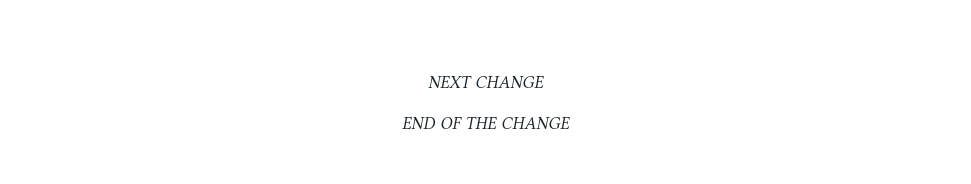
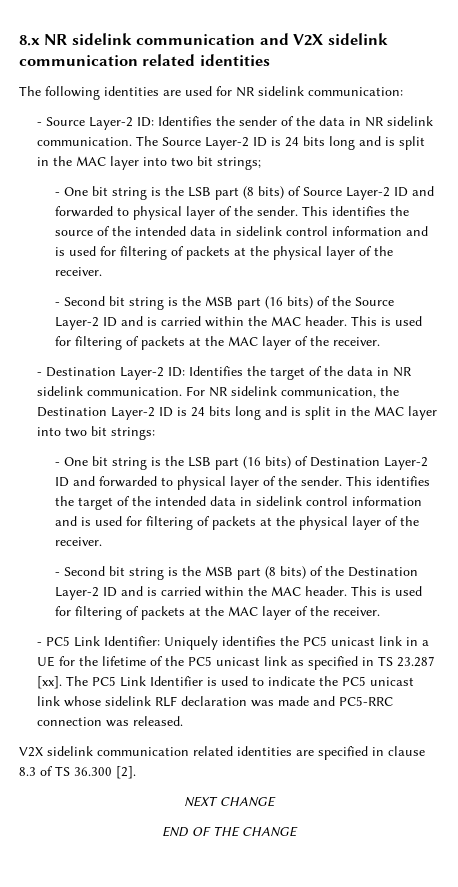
(428, 82) none -> [19,33,388,46] [19,54,270,66] [19,86,403,100] [36,116,433,130] [36,136,425,150] [36,156,261,170] [54,186,434,200] [54,206,409,220] [54,226,428,236] [54,246,393,260] [54,267,102,276] [54,296,394,310] [54,316,422,330] [54,336,380,350] [36,366,412,380] [36,386,399,398] [36,406,437,420] [36,426,155,440] [54,456,428,470] [54,476,430,490] [54,496,422,510] [54,516,419,530] [54,537,102,546] [54,566,418,580] [54,586,422,600] [54,606,380,620] [36,636,429,650] [36,656,435,670] [36,676,414,689] [36,696,393,707] [36,716,183,727] [19,746,425,760] [19,766,136,779] 8.x NR sidelink communication and V2X sidelink communication related identities // The following identities are used for NR sidelink communication: // - Source Layer-2 ID: Identifies the sender of the data in NR sidelink communication. The Source Layer-2 ID is 24 bits long and is split in the MAC layer into two bit strings; // - One bit string is the LSB part (8 bits) of Source Layer-2 ID and forwarded to physical layer of the sender. This identifies the source of the intended data in sidelink control information and is used for filtering of packets at the physical layer of the receiver. // - Second bit string is the MSB part (16 bits) of the Source Layer-2 ID and is carried within the MAC header. This is used for filtering of packets at the MAC layer of the receiver. // - Destination Layer-2 ID: Identifies the target of the data in NR sidelink communication. For NR sidelink communication, the Destination Layer-2 ID is 24 bits long and is split in the MAC layer into two bit strings: // - One bit string is the LSB part (16 bits) of Destination Layer-2 ID and forwarded to physical layer of the sender. This identifies the target of the intended data in sidelink control information and is used for filtering of packets at the physical layer of the receiver. // - Second bit string is the MSB part (8 bits) of the Destination Layer-2 ID and is carried within the MAC header. This is used for filtering of packets at the MAC layer of the receiver. // - PC5 Link Identifier: Uniquely identifies the PC5 unicast link in a UE for the lifetime of the PC5 unicast link as specified in TS 23.287 [xx]. The PC5 Link Identifier is used to indicate the PC5 unicast link whose sidelink RLF declaration was made and PC5-RRC connection was released. // V2X sidelink communication related identities are specified in clause 8.3 of TS 36.300 [2]. //

